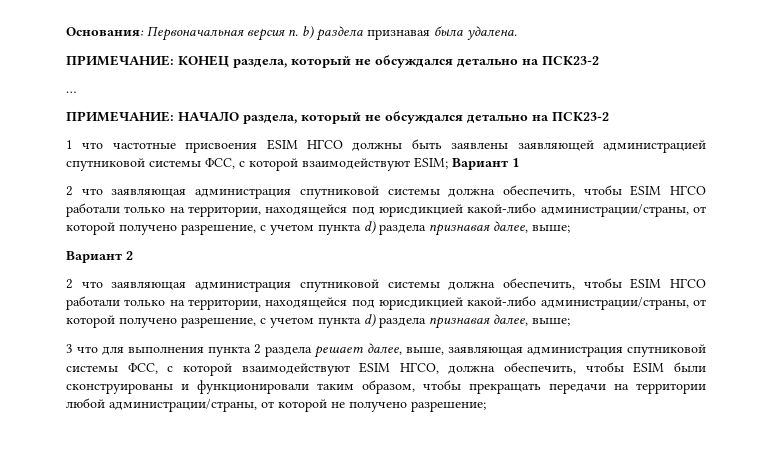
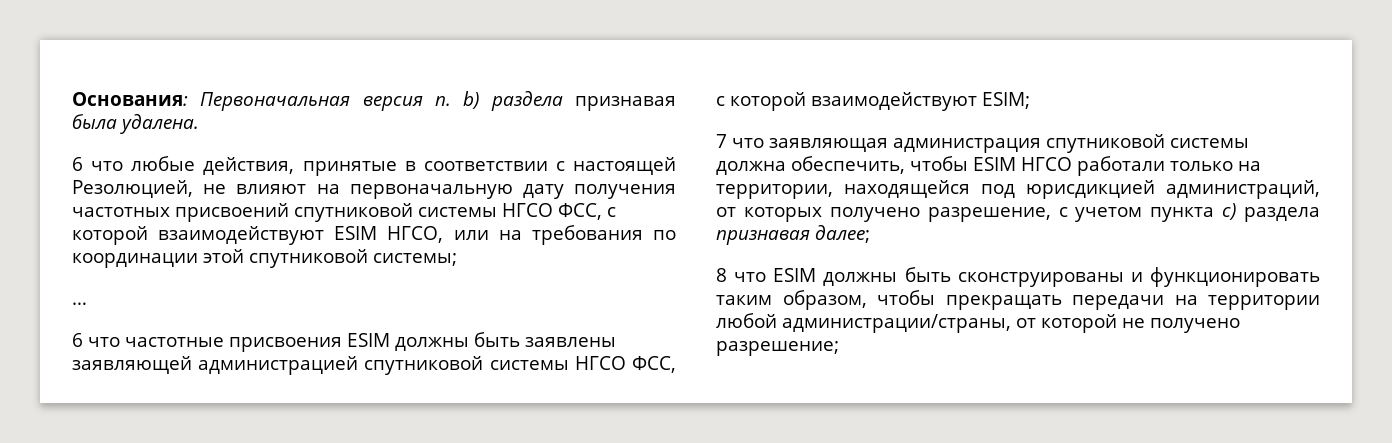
[66,55,599,68] [66,91,76,93] [66,111,609,124] [66,140,73,149] ПРИМЕЧАНИЕ: КОНЕЦ раздела, который не обсуждался детально на ПСК23-2 // … // ПРИМЕЧАНИЕ: НАЧАЛО раздела, который не обсуждался детально на ПСК23-2 // 1 -> [72,156,676,176] [72,180,676,199] [72,203,616,222] [72,225,676,245] [72,249,457,268] [72,302,87,305] [72,333,83,347] 6 что любые действия, принятые в соответствии с настоящей Резолюцией, не влияют на первоначальную дату получения частотных присвоений спутниковой системы НГСО ФСС, с которой взаимодействуют ESIM НГСО, или на требования по координации этой спутниковой системы; // … // 6
[307,140,343,149] НГСО -> (390, 340) none
(201, 163) none -> [574,356,626,370] НГСО
[452,158,519,170] [66,186,73,196] Вариант 1 // 2 -> [716,134,727,148] // 7
[467,203,706,217] [66,221,570,236] [66,251,133,263] [66,278,706,292] [66,296,706,310] [66,314,570,329] [66,343,706,358] [66,362,706,376] какой-либо администрации/страны, от которой получено разрешение, с учетом пункта d) раздела признавая далее, выше; // Вариант 2 // 2 что заявляющая администрация спутниковой системы должна обеспечить, чтобы ESIM НГСО работали только на территории, находящейся под юрисдикцией какой-либо администрации/страны, от которой получено разрешение, с учетом пункта d) раздела признавая далее, выше; // 3 что для выполнения пункта 2 раздела решает далее, выше, заявляющая администрация спутниковой системы ФСС, с которой взаимодействуют ESIM НГСО, должна обеспечить, чтобы ESIM были -> [1166,180,1320,199] [716,203,1320,222] [716,225,870,245] [716,267,951,286] администраций, от которых получено разрешение, с учетом пункта с) раздела признавая далее; // 8 что ESIM должны быть
[197,380,309,394] функционировали -> [1150,267,1320,287] функционировать

